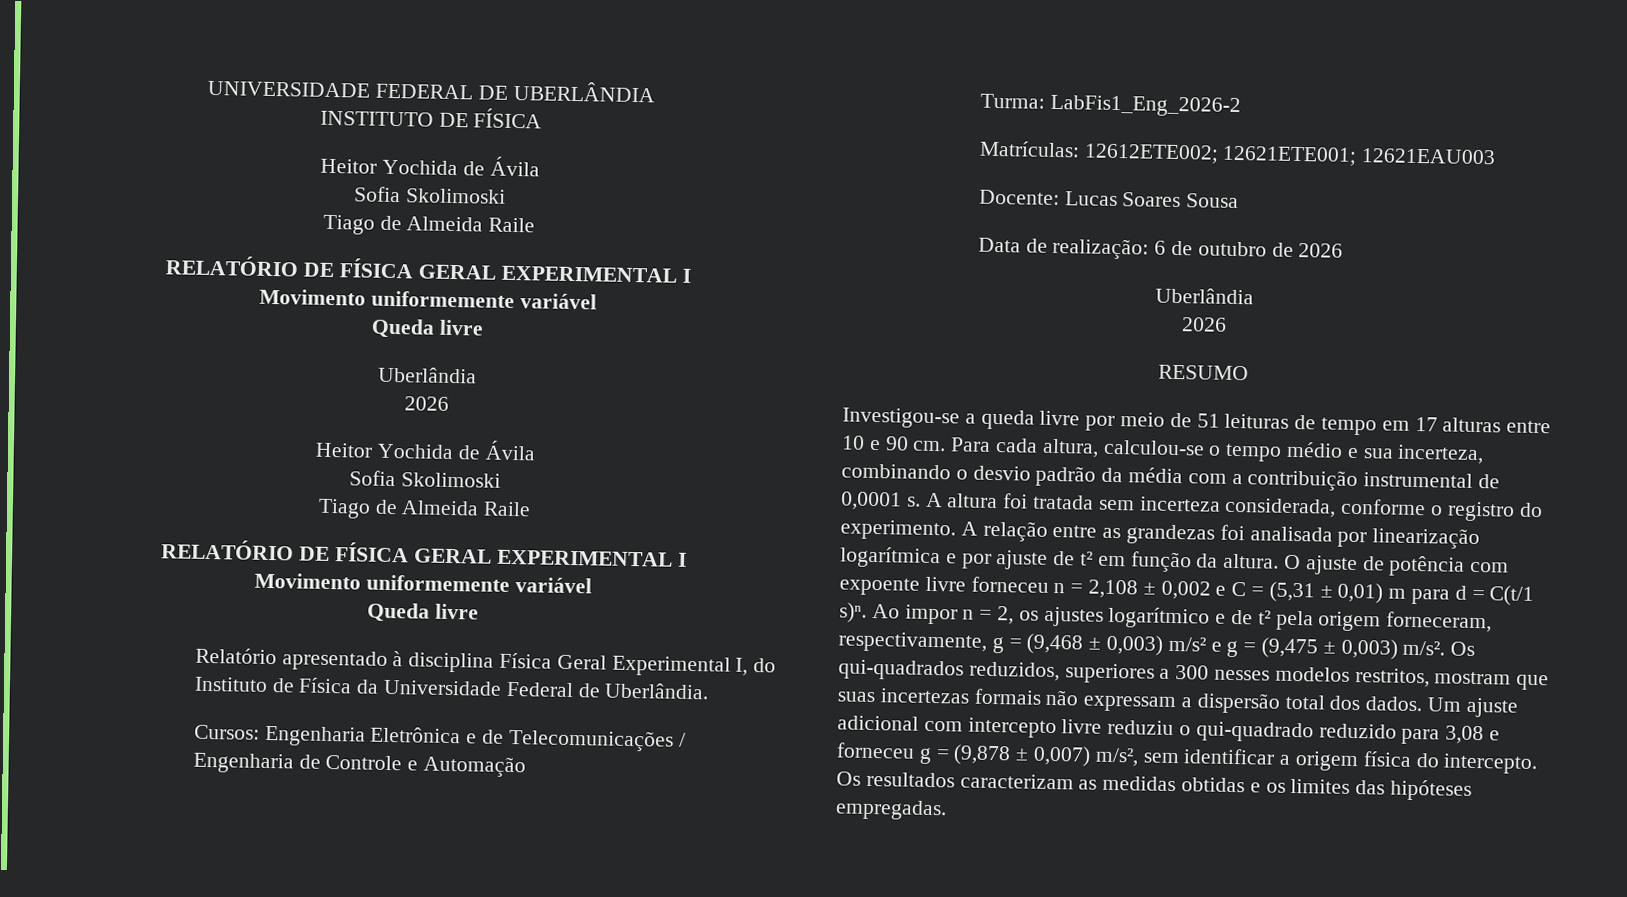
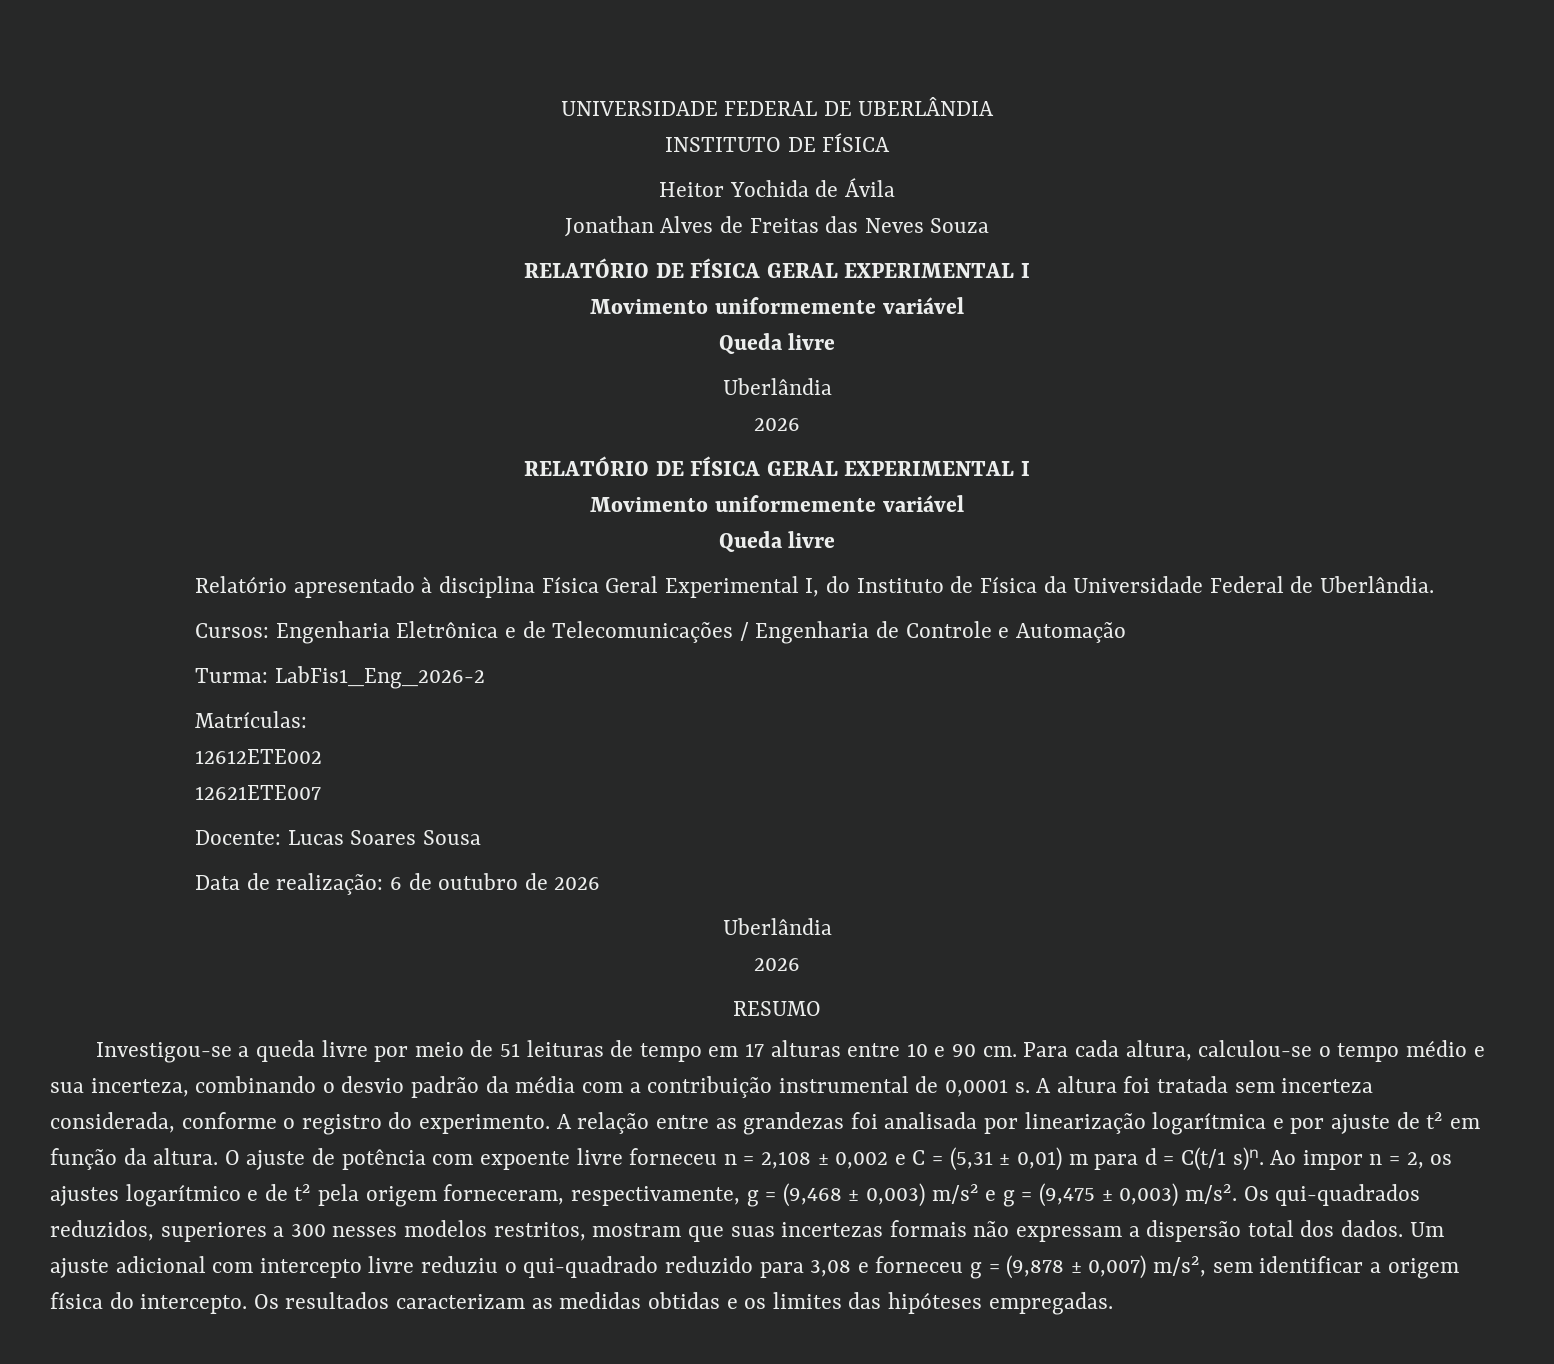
[354,186,506,204] [322,214,536,235] Sofia Skolimoski // Tiago de Almeida Raile -> [564,216,990,237] Jonathan Alves de Freitas das Neves Souza
[315,440,536,461] [349,470,501,488] [317,498,532,519] // Heitor Yochida de Ávila // Sofia Skolimoski // Tiago de Almeida Raile -> (800, 424) none
[1083,143,1497,166] 12612ETE002; 12621ETE001; 12621EAU003 -> [195,749,323,764] [195,785,322,800] // 12612ETE002 // 12621ETE007

